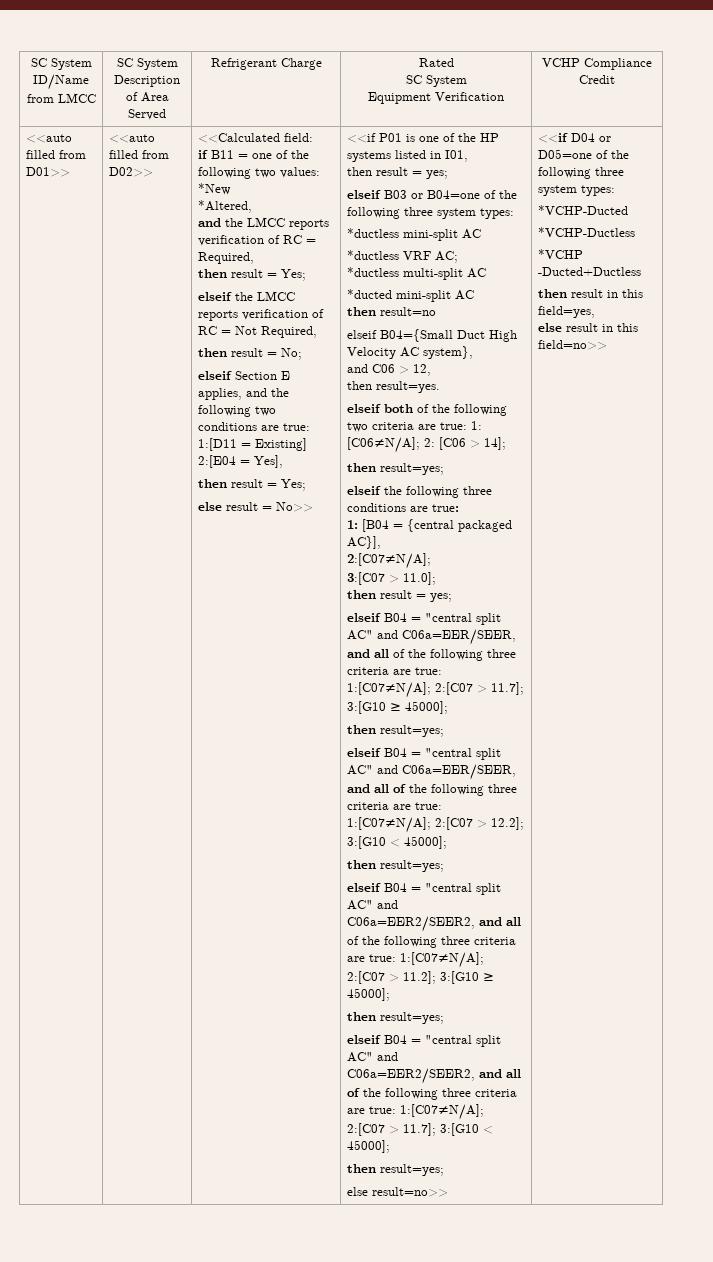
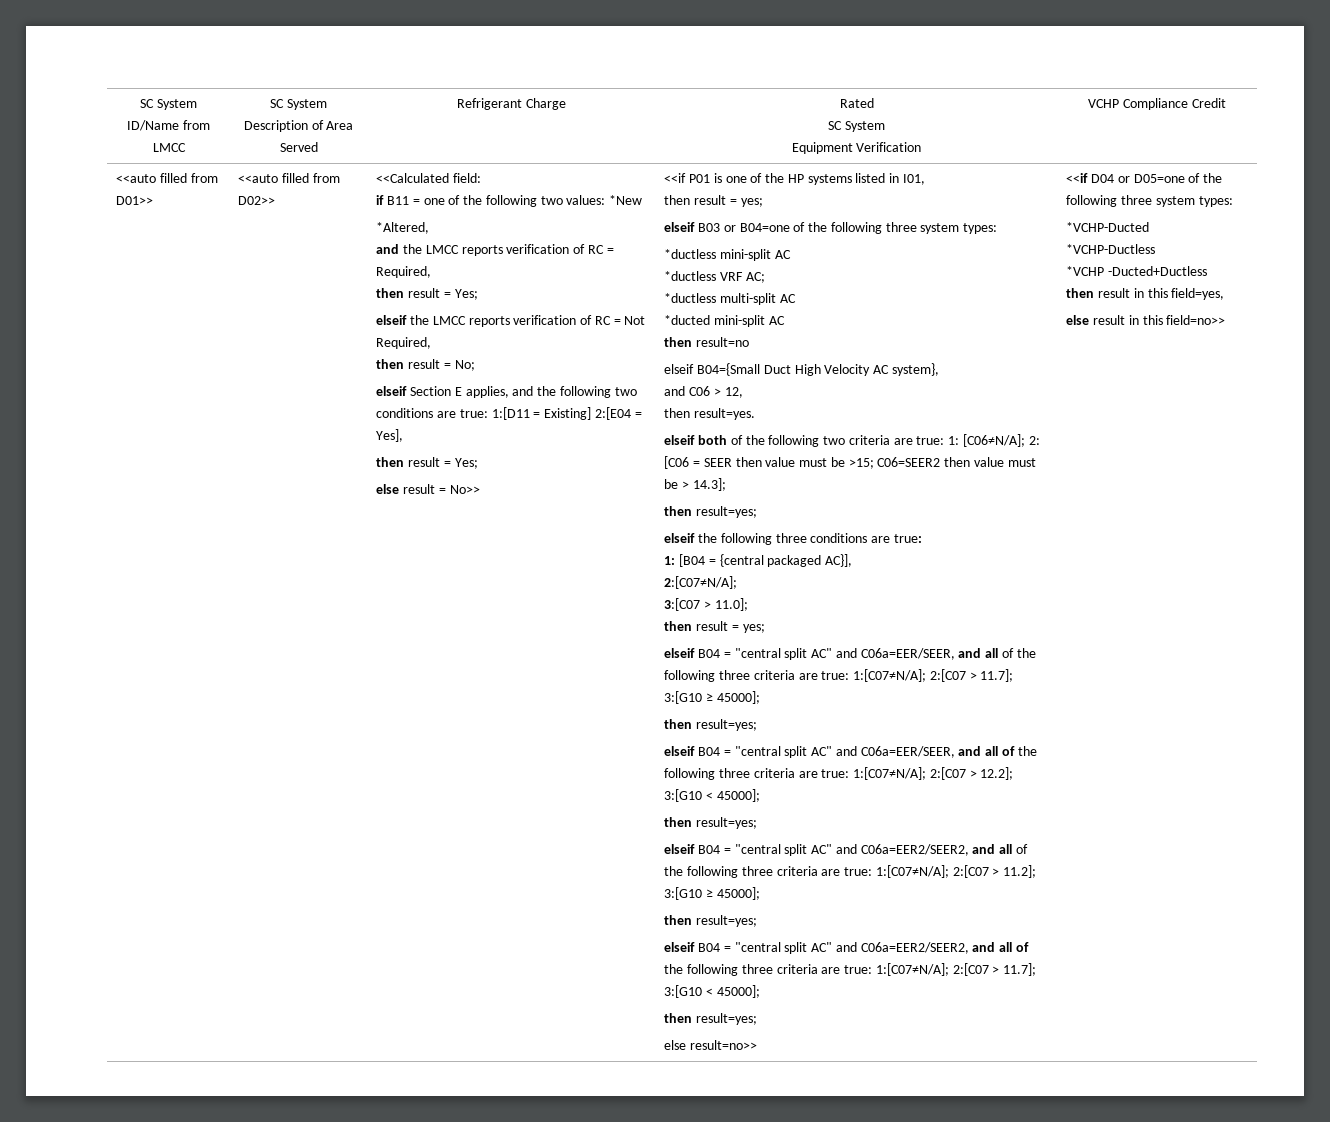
[469,437,506,450] > 14]; -> [693,457,1036,469] [664,478,726,491] = SEER then value must be >15; C06=SEER2 then value must be > 14.3];

